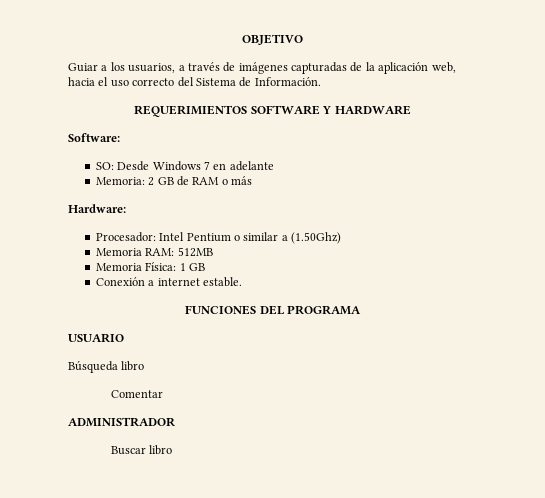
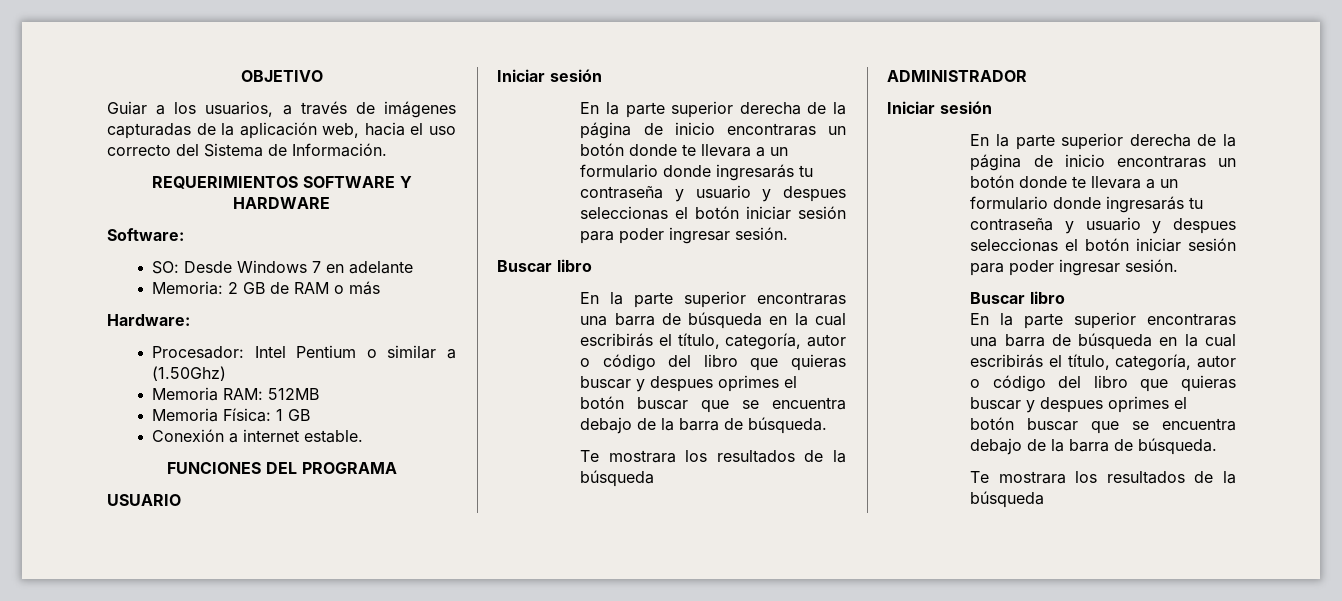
[68,360,145,373] [110,390,163,398] [68,417,175,427] [110,445,172,455] Búsqueda libro // Comentar // ADMINISTRADOR // Buscar libro -> [497,69,602,82] [580,101,846,118] [580,122,846,139] [580,143,789,157] [580,164,814,181] [580,185,846,202] [580,206,846,220] [580,227,789,244] [497,259,592,272] [580,291,846,308] [580,312,846,329] [580,333,846,350] [580,354,846,371] [580,375,798,392] [580,396,846,413] [580,417,828,434] [580,450,846,463] [580,470,655,487] [887,70,1027,82] [887,101,992,114] [970,133,1236,150] [970,154,1236,171] [970,175,1179,189] [970,196,1204,213] [970,217,1236,234] [970,238,1236,252] [970,259,1179,276] [970,291,1066,304] [970,312,1236,329] [970,333,1236,350] [970,354,1236,371] [970,375,1236,392] [970,396,1188,413] [970,417,1236,434] [970,438,1218,455] [970,471,1236,484] [970,491,1045,508] Iniciar sesión // En la parte superior derecha de la página de inicio encontraras un botón donde te llevara a un formulario donde ingresarás tu contraseña y usuario y despues seleccionas el botón iniciar sesión para poder ingresar sesión. // Buscar libro // En la parte superior encontraras una barra de búsqueda en la cual escribirás el título, categoría, autor o código del libro que quieras buscar y despues oprimes el botón buscar que se encuentra debajo de la barra de búsqueda. // Te mostrara los resultados de la búsqueda // ADMINISTRADOR // Iniciar sesión // En la parte superior derecha de la página de inicio encontraras un botón donde te llevara a un formulario donde ingresarás tu contraseña y usuario y despues seleccionas el botón iniciar sesión para poder ingresar sesión. // Buscar libro // En la parte superior encontraras una barra de búsqueda en la cual escribirás el título, categoría, autor o código del libro que quieras buscar y despues oprimes el botón buscar que se encuentra debajo de la barra de búsqueda. // Te mostrara los resultados de la búsqueda

